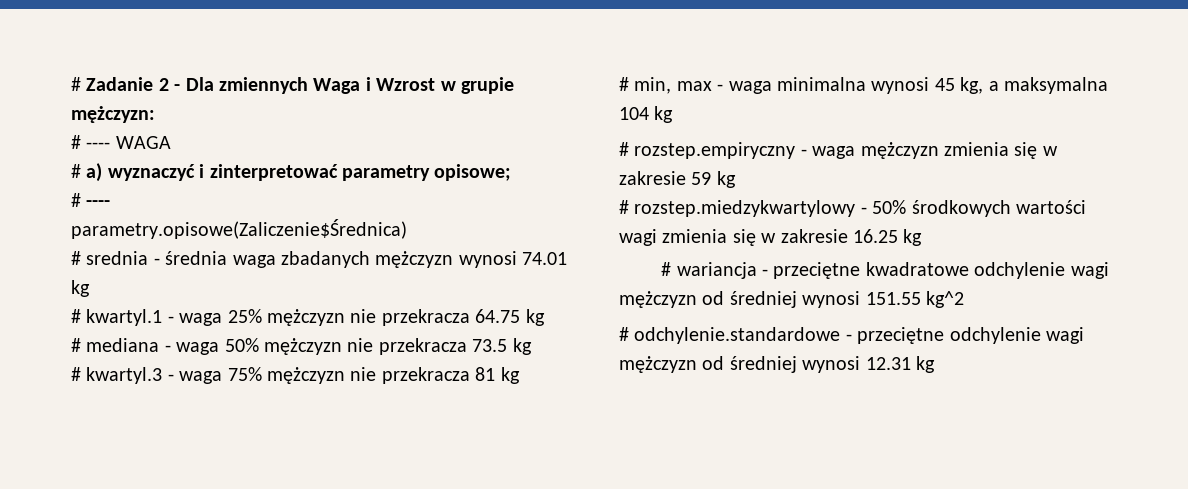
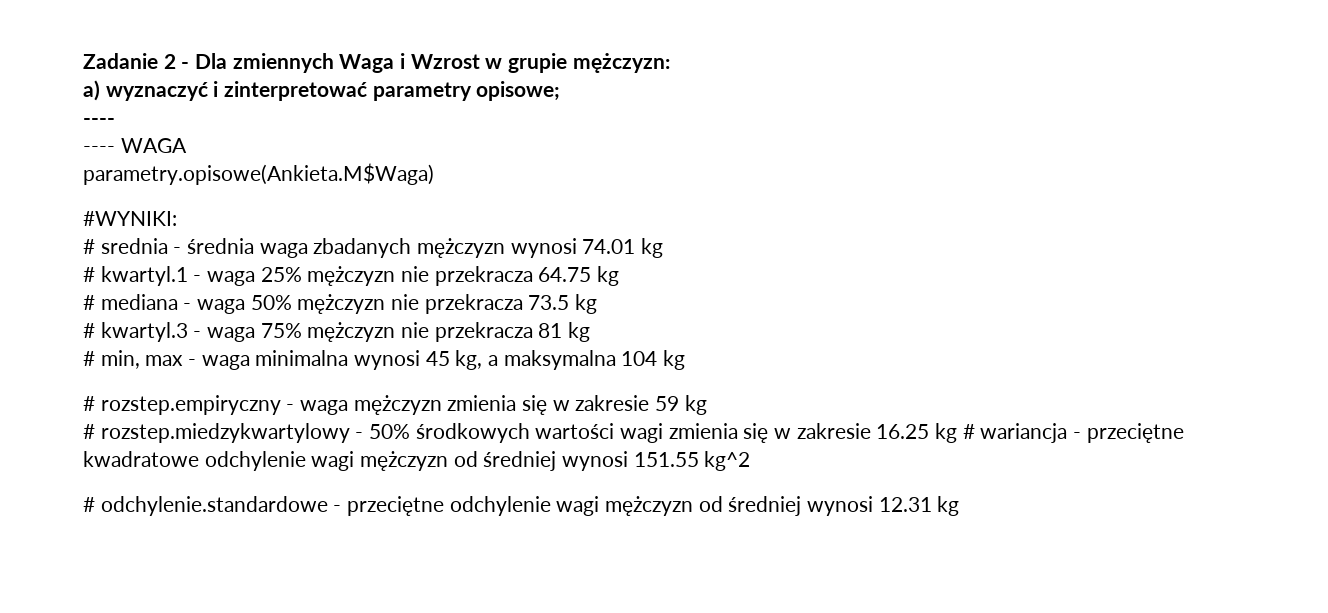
[71,77,81,91] # -> (83, 61) none
[71,135,171,149] [71,164,81,178] # ---- WAGA // # -> (670, 63) none
[71,193,81,207] # -> (561, 91) none
[71,219,407,239] parametry.opisowe(Zaliczenie$Średnica) -> [83,138,187,153] [83,163,434,185] [83,211,177,226] ---- WAGA // parametry.opisowe(Ankieta.M$Waga) // #WYNIKI:
(923, 237) // -> (958, 433) none

